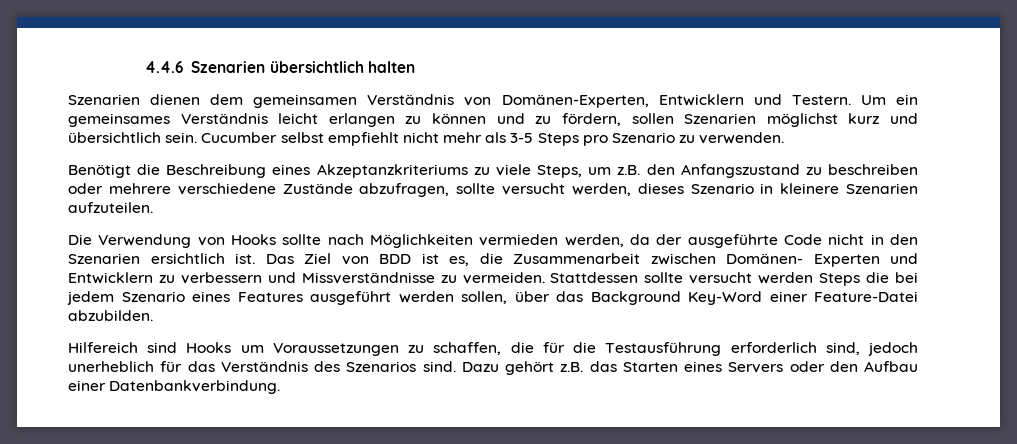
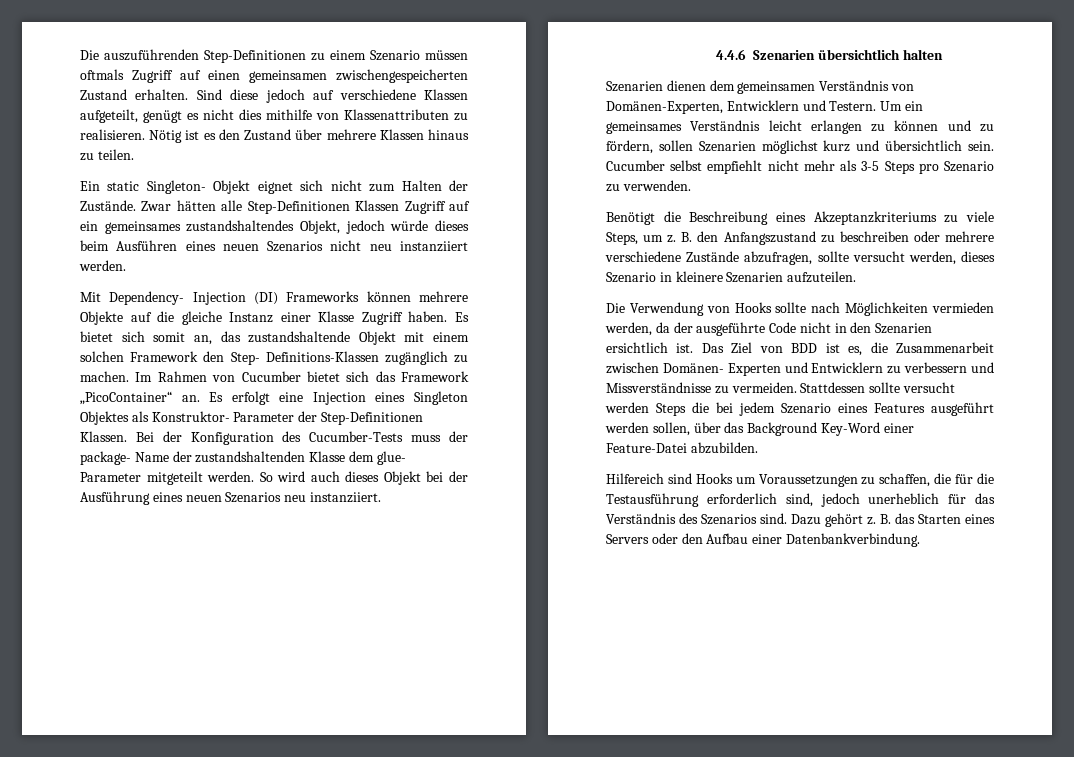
(144, 67) none -> [80,49,468,63] [80,69,468,83] [80,89,468,103] [80,109,468,123] [80,129,470,143] [80,149,134,161] [80,180,469,194] [80,200,470,214] [80,220,470,234] [80,240,468,252] [79,260,126,271] [80,291,468,305] [80,311,469,325] [80,331,469,345] [80,351,468,365] [80,371,469,382] [80,391,468,405] [80,411,423,425] [80,431,468,445] [80,451,406,465] [80,471,468,485] [80,491,381,505] Die auszuführenden Step-Definitionen zu einem Szenario müssen oftmals Zugriff auf einen gemeinsamen zwischengespeicherten Zustand erhalten. Sind diese jedoch auf verschiedene Klassen aufgeteilt, genügt es nicht dies mithilfe von Klassenattributen zu realisieren. Nötig ist es den Zustand über mehrere Klassen hinaus zu teilen. // Ein static Singleton- Objekt eignet sich nicht zum Halten der Zustände. Zwar hätten alle Step-Definitionen Klassen Zugriff auf ein gemeinsames zustandshaltendes Objekt, jedoch würde dieses beim Ausführen eines neuen Szenarios nicht neu instanziiert werden. // Mit Dependency- Injection (DI) Frameworks können mehrere Objekte auf die gleiche Instanz einer Klasse Zugriff haben. Es bietet sich somit an, das zustandshaltende Objekt mit einem solchen Framework den Step- Definitions-Klassen zugänglich zu machen. Im Rahmen von Cucumber bietet sich das Framework „PicoContainer“ an. Es erfolgt eine Injection eines Singleton Objektes als Konstruktor- Parameter der Step-Definitionen Klassen. Bei der Konfiguration des Cucumber-Tests muss der package- Name der zustandshaltenden Klasse dem glue- Parameter mitgeteilt werden. So wird auch dieses Objekt bei der Ausführung eines neuen Szenarios neu instanziiert. //
[617,165,641,175] z.B. -> [667,232,693,243] z. B.
[560,362,584,372] z.B. -> [867,514,891,525] z. B.

